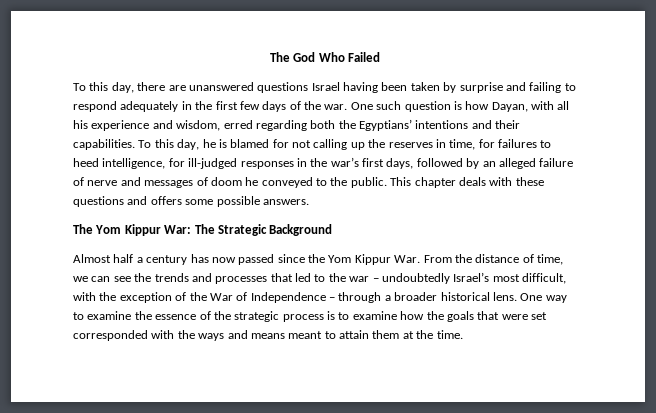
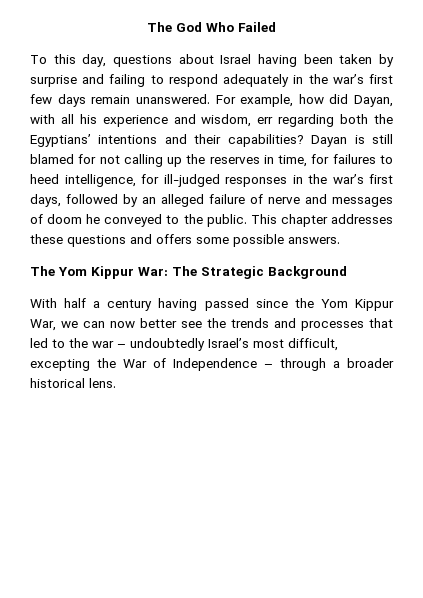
[137,82,309,93] there are unanswered questions -> [113,54,214,67] questions about
(213, 105) none -> [332,74,364,84] war’s
[289,101,490,112] of the war. One such question is how -> [91,94,349,107] remain unanswered. For example, how did
[223,120,253,129] erred -> [257,117,274,124] err
[73,139,227,150] capabilities. To this day, he is -> [227,134,393,147] capabilities? Dayan is still
[458,177,513,186] deals with -> [331,214,393,224] addresses
[73,254,111,263] Almost -> [30,298,57,308] With
[190,254,236,263] has now -> [158,298,198,311] having
[394,254,563,265] [73,276,111,282] War. From the distance of time, we can -> [30,318,177,331] War, we can now better
[73,292,187,303] with the exception of -> [30,359,90,371] excepting
[520,293,567,303] [73,311,547,322] [73,330,463,341] One way to examine the essence of the strategic process is to examine how the goals that were set corresponded with the ways and means meant to attain them at the time. -> (116, 383) none

